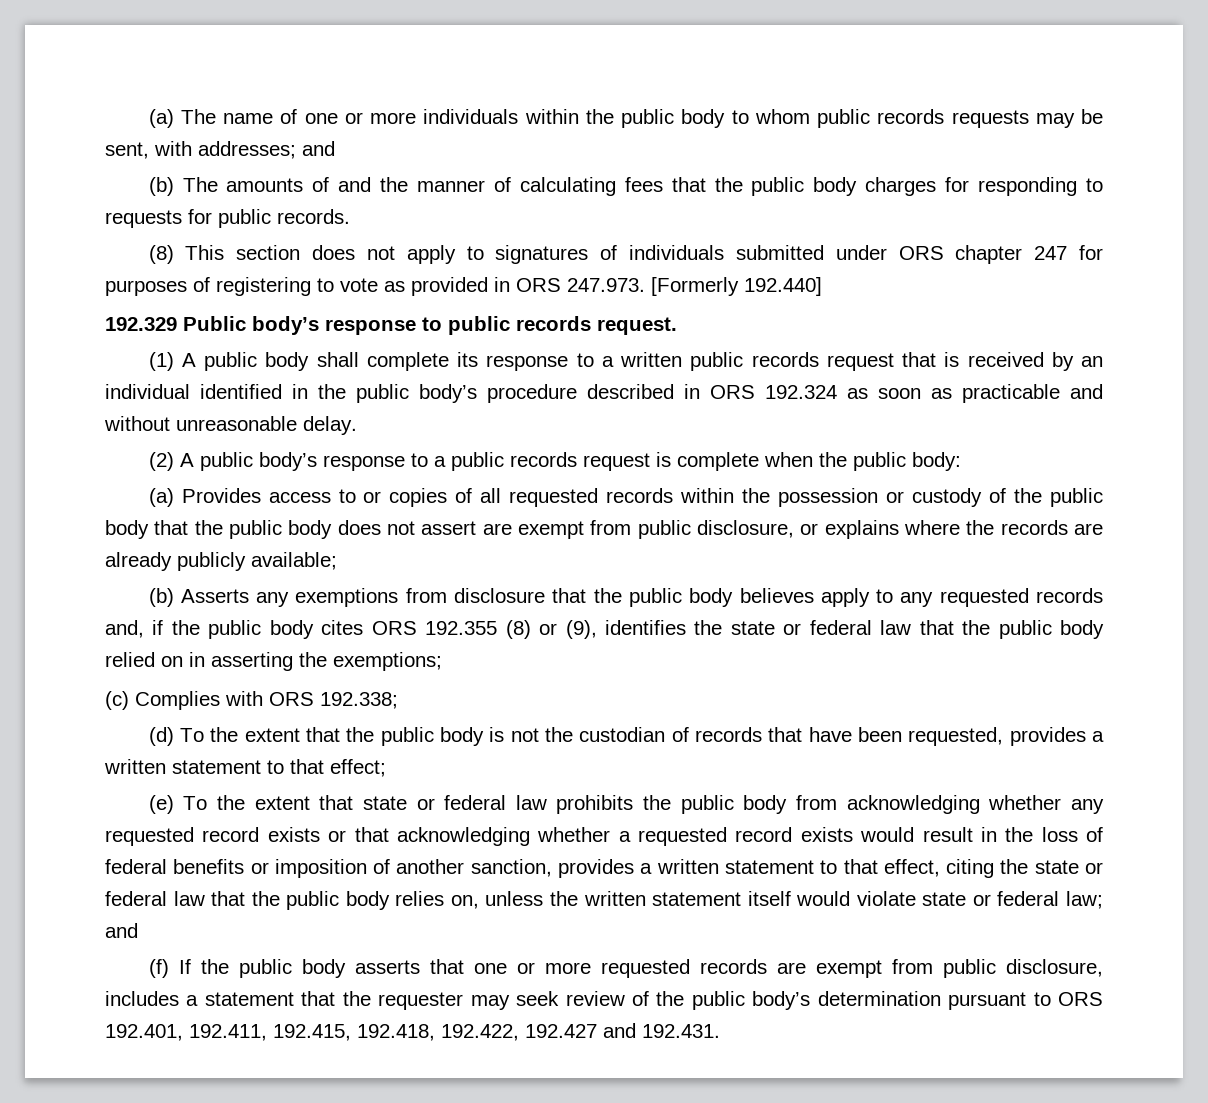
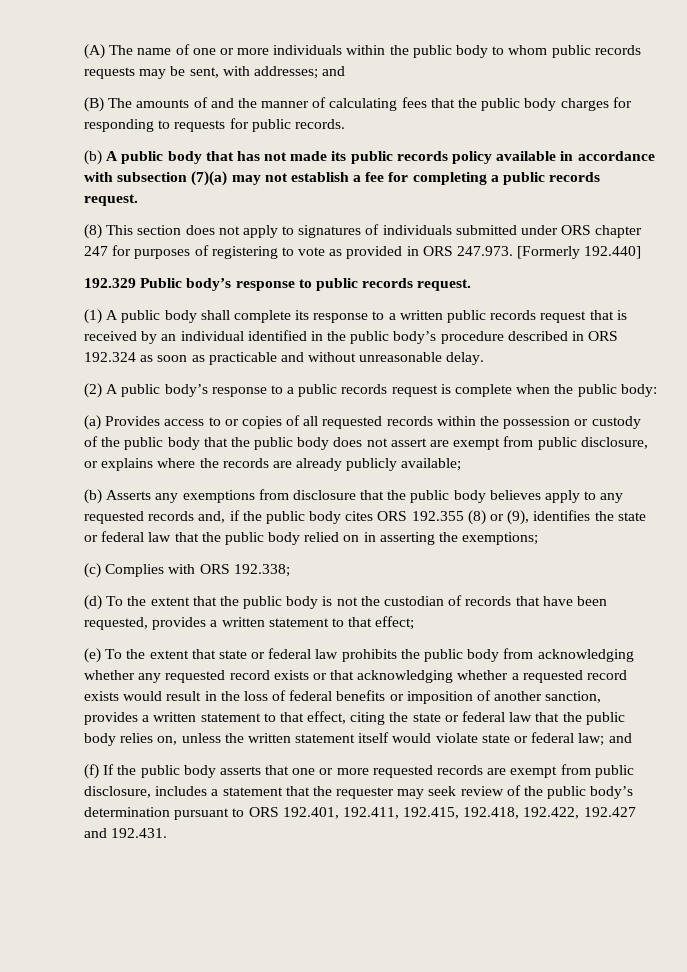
[148,109,174,128] (a) -> [84,44,105,59] (A)
[148,177,174,196] (b) -> [84,97,104,112] (B)
(350, 216) none -> [84,150,655,165] [84,171,601,186] [84,194,138,206] // (b) A public body that has not made its public records policy available in accordance with subsection (7)(a) may not establish a fee for completing a public records request.

